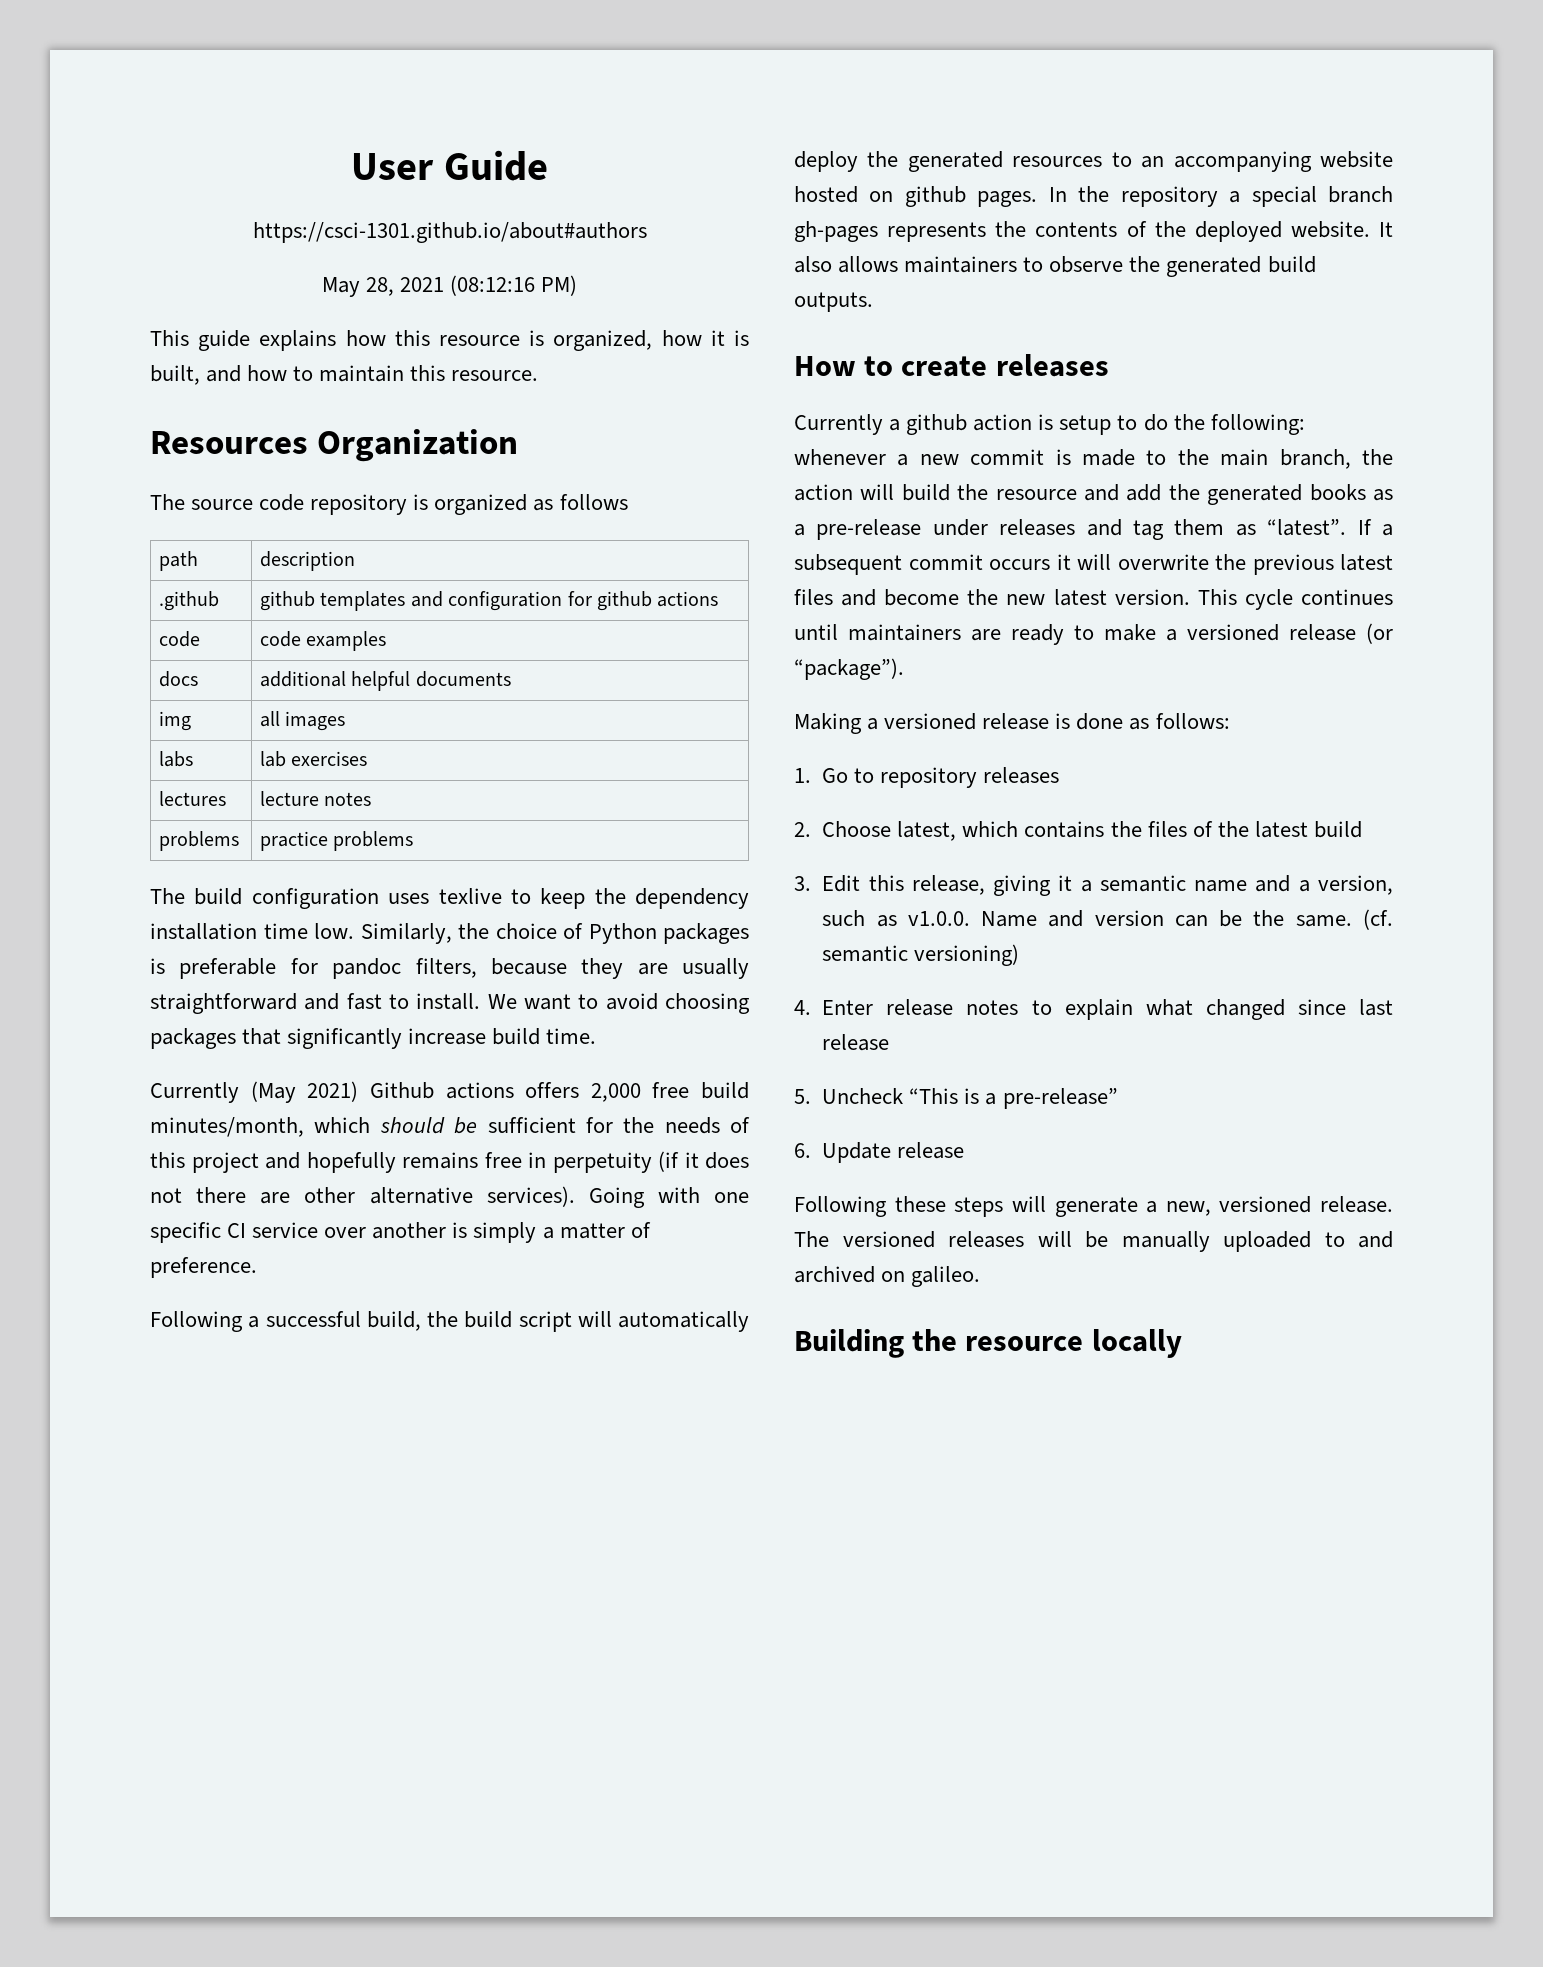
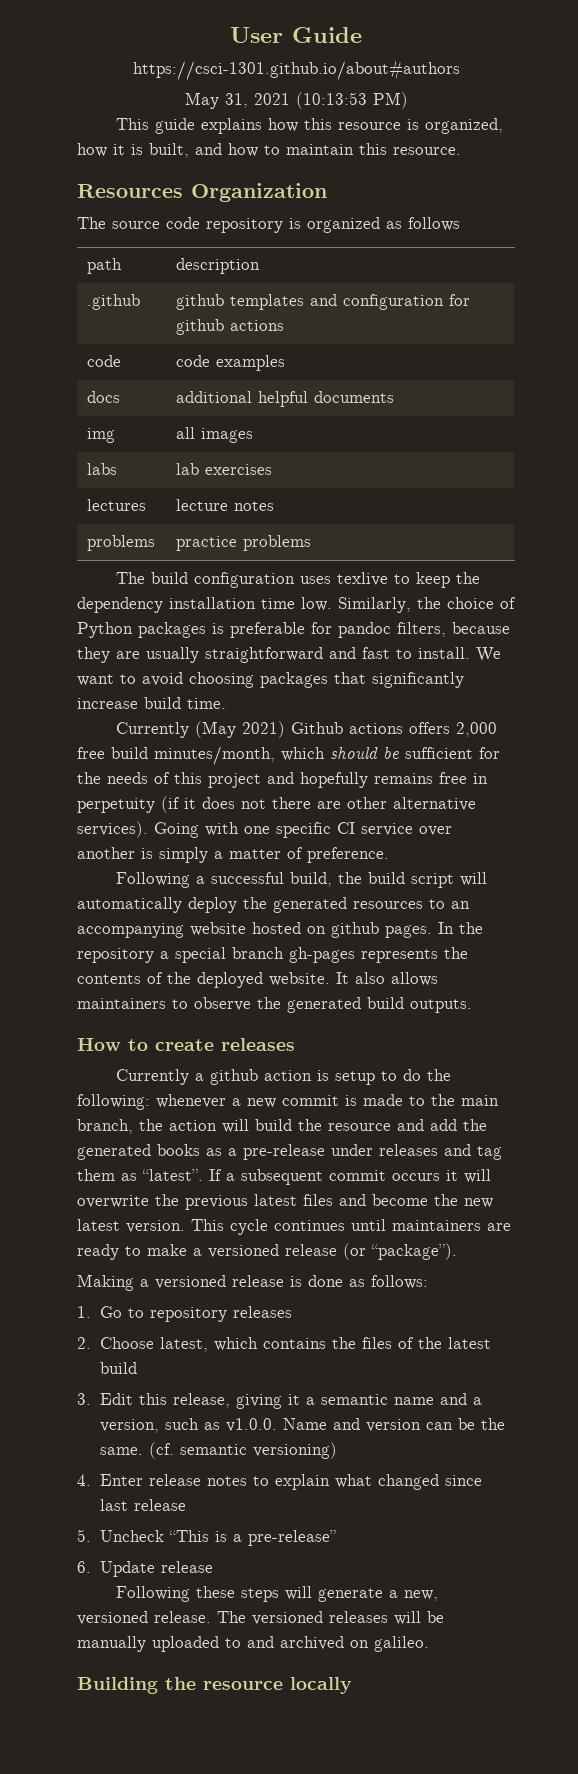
[365,275,536,296] 28, 2021 (08:12:16 -> [224,92,367,109] 31, 2021 (10:13:53

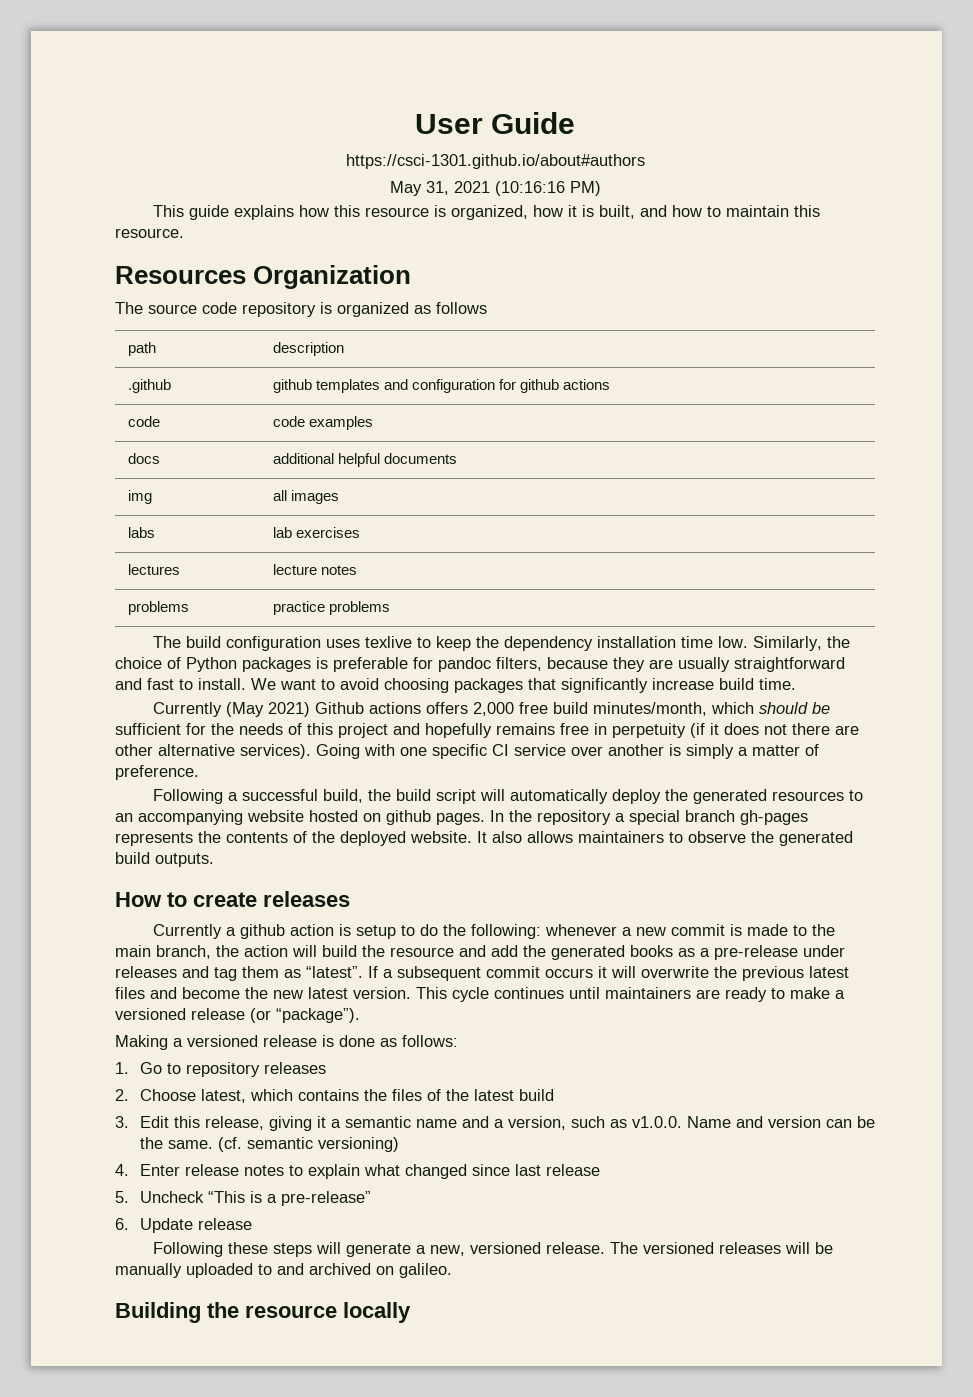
[295,92,367,109] (10:13:53 -> [494,181,565,196] (10:16:16

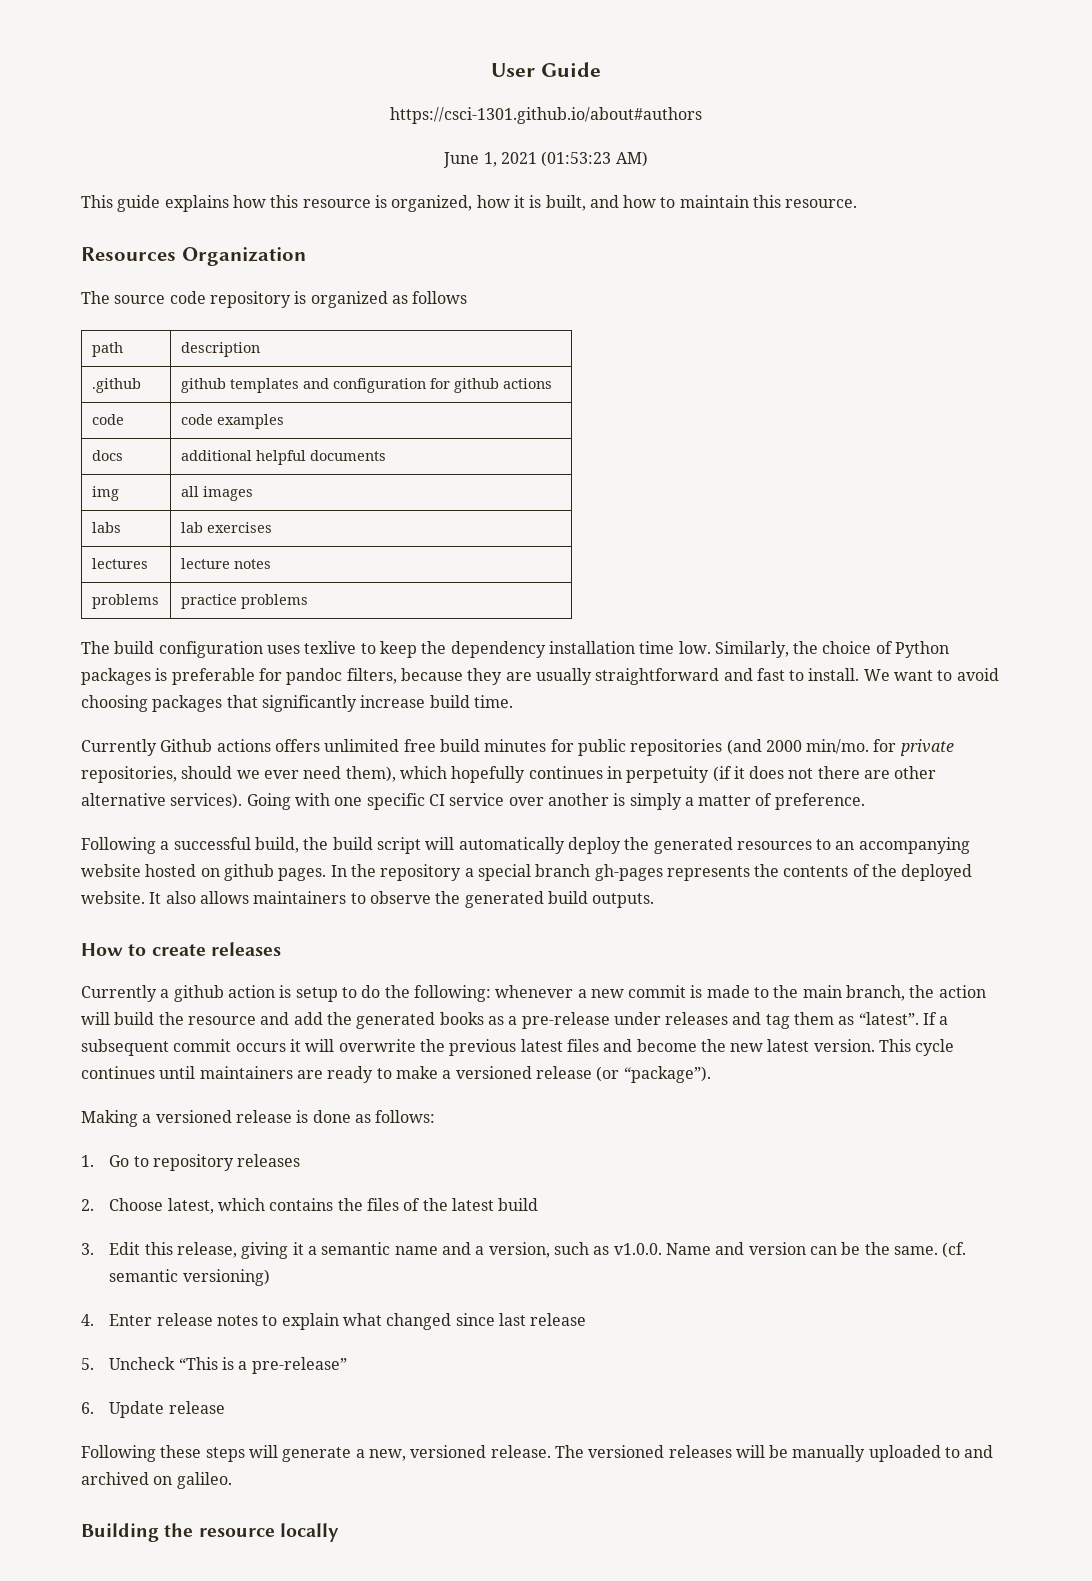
[389,181,601,196] May 31, 2021 (10:16:16 PM) -> [443,151,648,168] June 1, 2021 (01:53:23 AM)
[225,702,310,717] (May 2021) -> (157, 747) none
[472,702,514,716] 2,000 -> [324,739,400,752] unlimited
[592,702,830,716] [115,723,589,738] minutes/month, which should be sufficient for the needs of this project and hopefully remains free -> [484,739,954,756] [81,766,603,783] minutes for public repositories (and 2000 min/mo. for private repositories, should we ever need them), which hopefully continues

